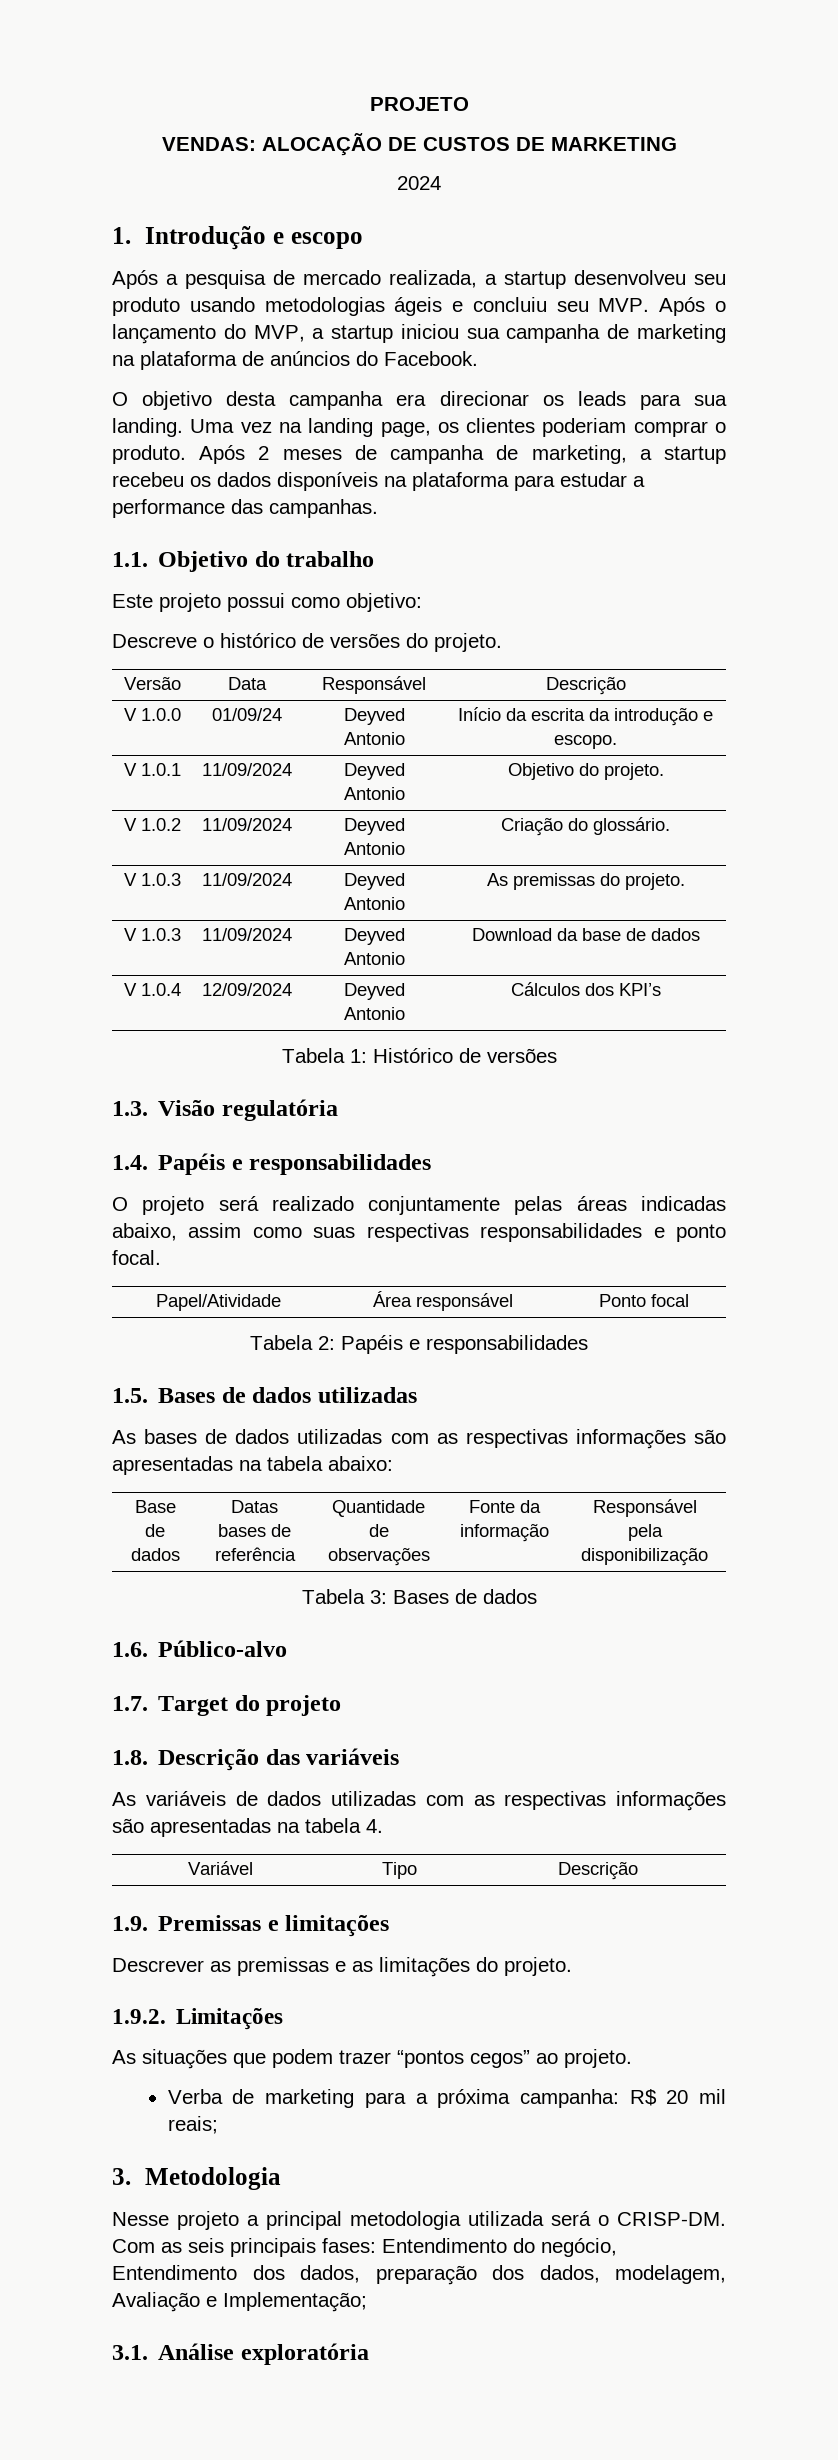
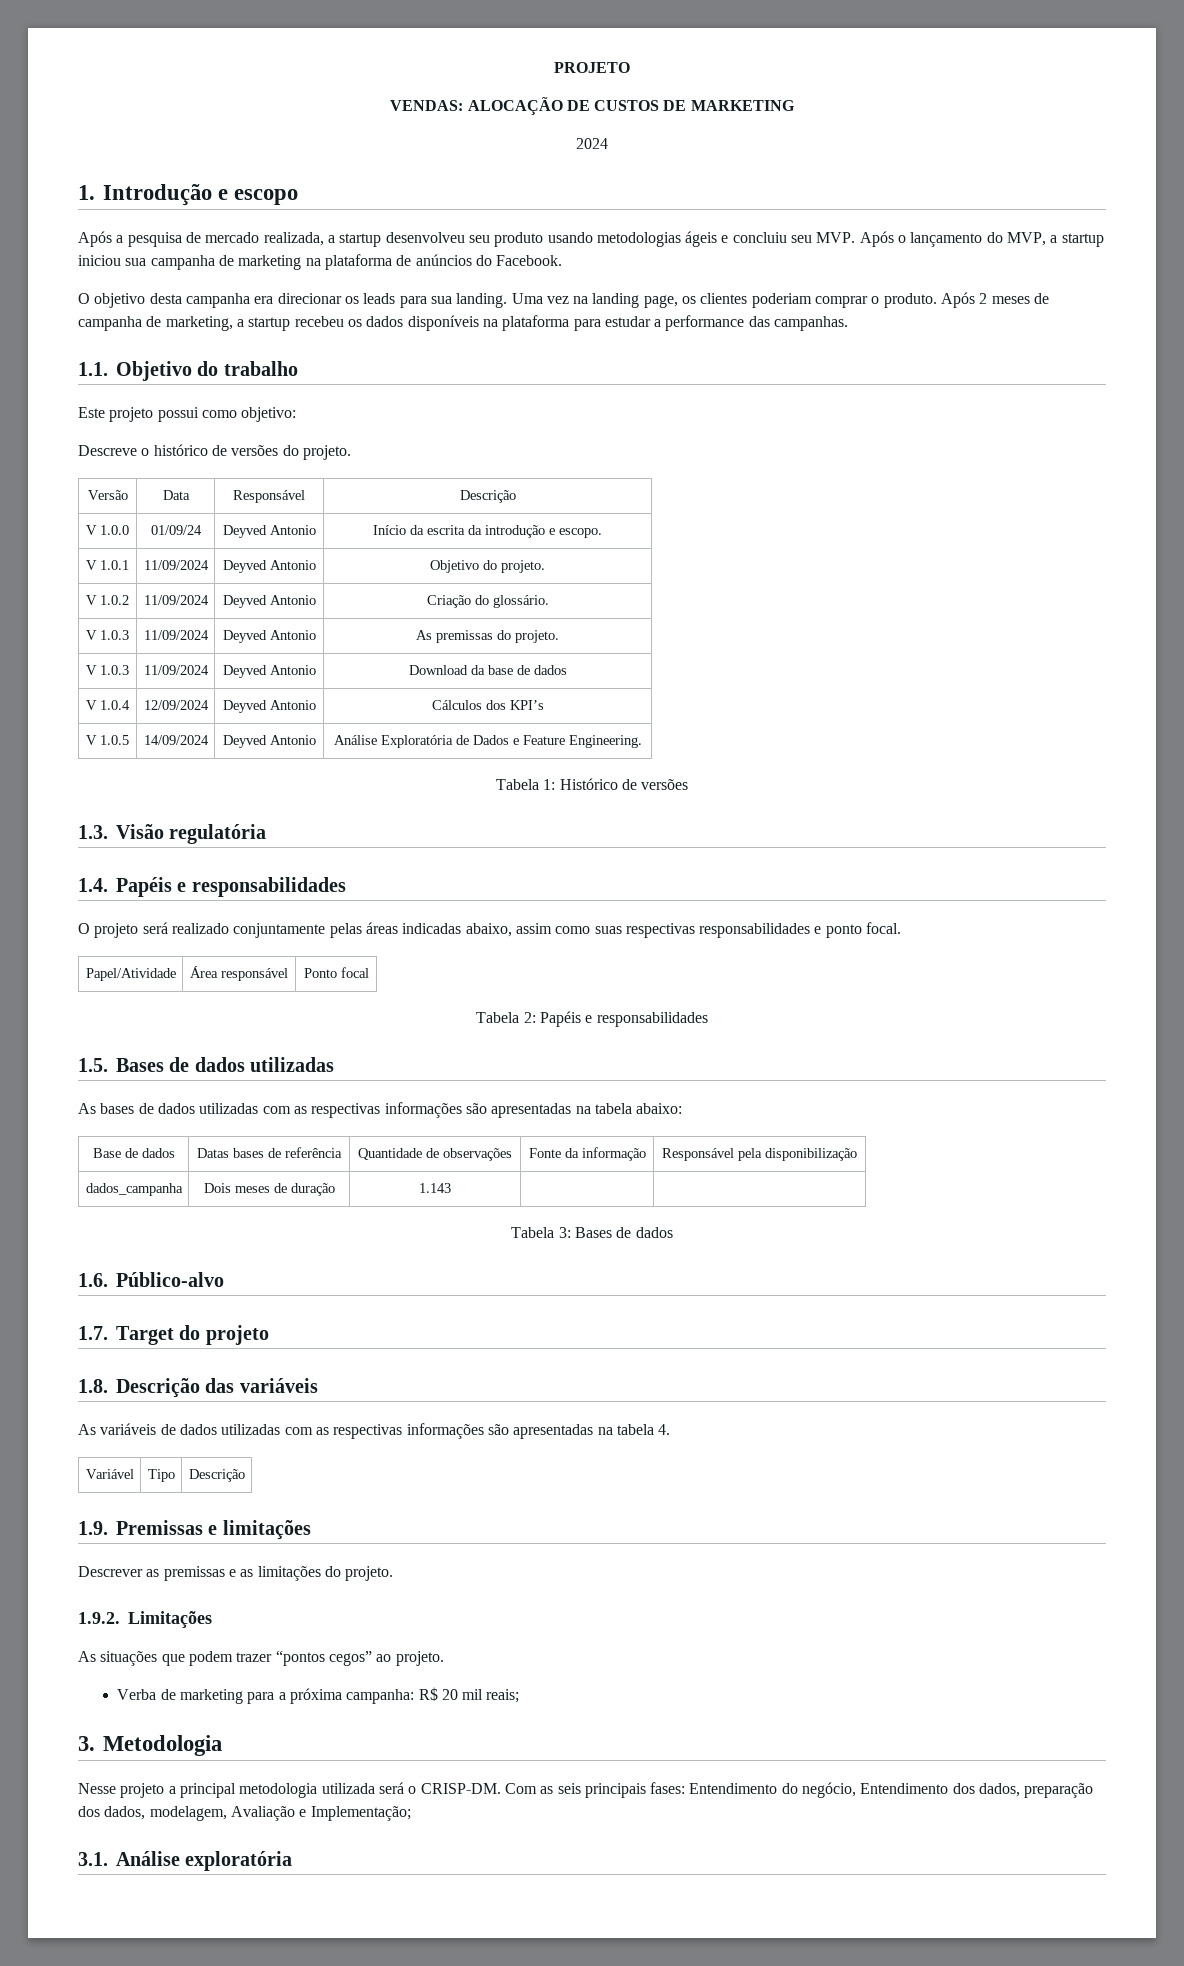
(661, 989) none -> [86,735,129,745] [143,735,209,745] [222,735,316,748] [333,735,642,748] // V 1.0.5 | 14/09/2024 | Deyved Antonio | Análise Exploratória de Dados e Feature Engineering.
(708, 1556) none -> [85,1183,183,1196] [203,1183,335,1196] [419,1183,451,1193] // dados_campanha | Dois meses de duração | 1.143 | |

